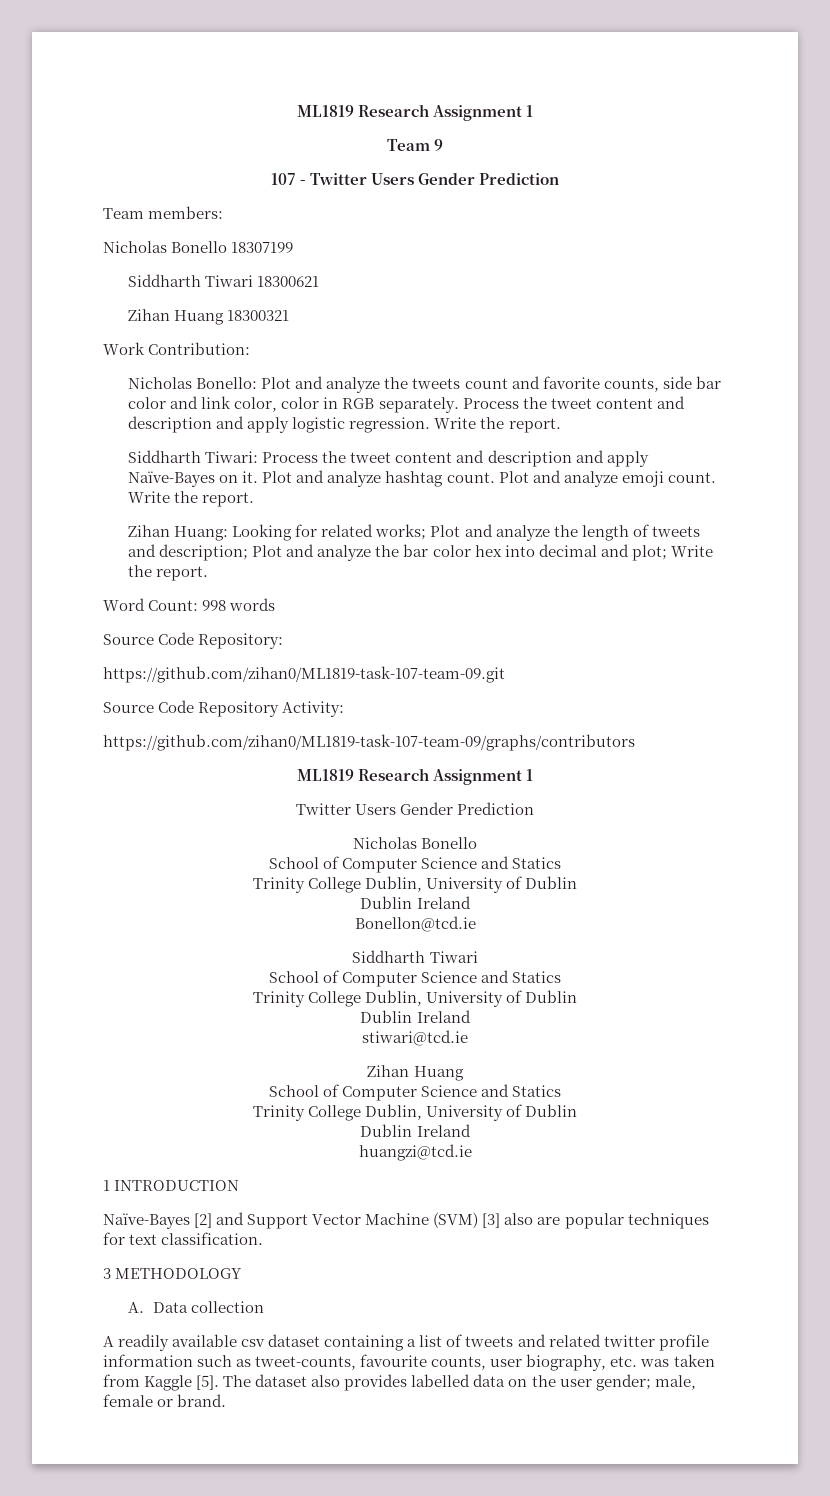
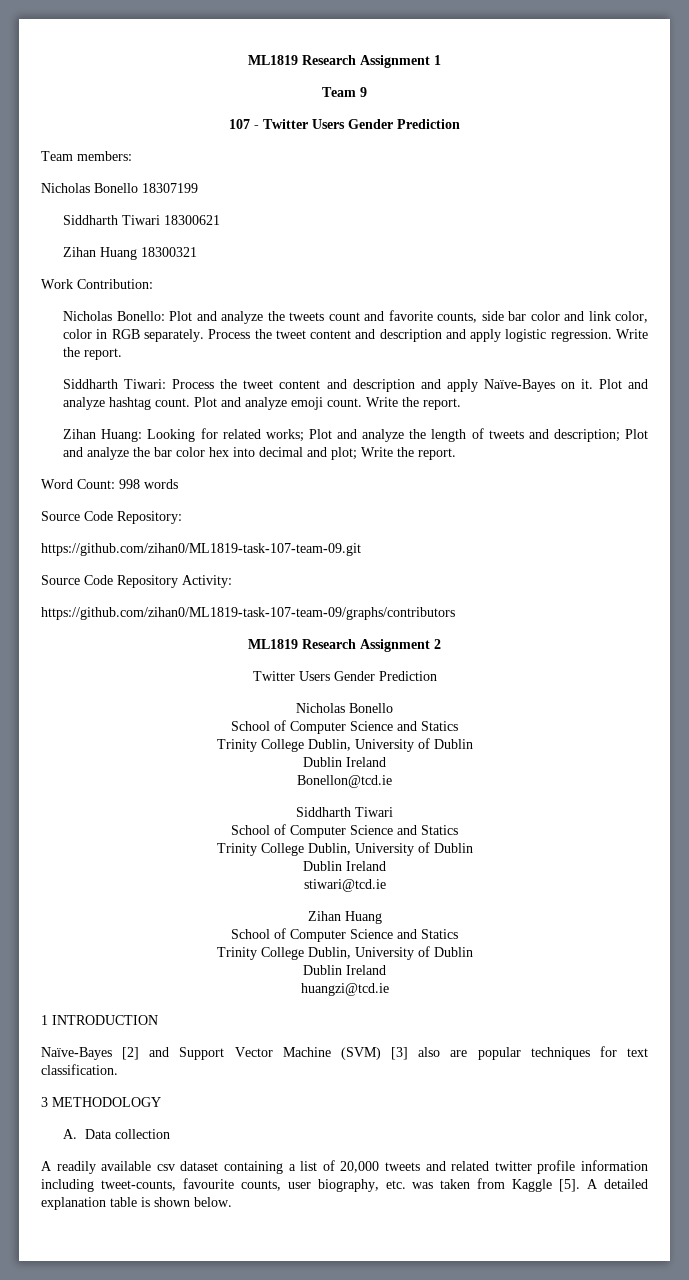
[526,769,534,781] 1 -> [434,639,441,649] 2
(463, 1340) none -> [340,1161,380,1173] 20,000
[197,1355,252,1367] such as -> [41,1179,94,1192] including
[223,1374,696,1391] [103,1394,227,1407] The dataset also provides labelled data on the user gender; male, female or brand. -> [587,1179,648,1189] [41,1197,232,1210] A detailed explanation table is shown below.

